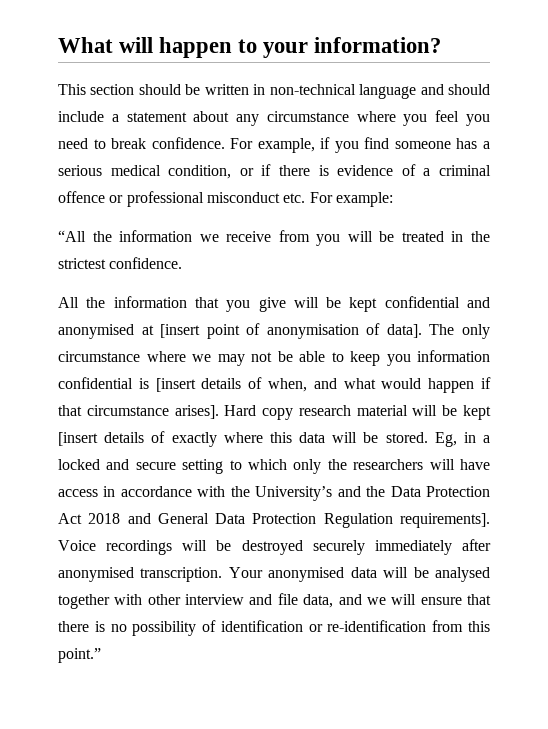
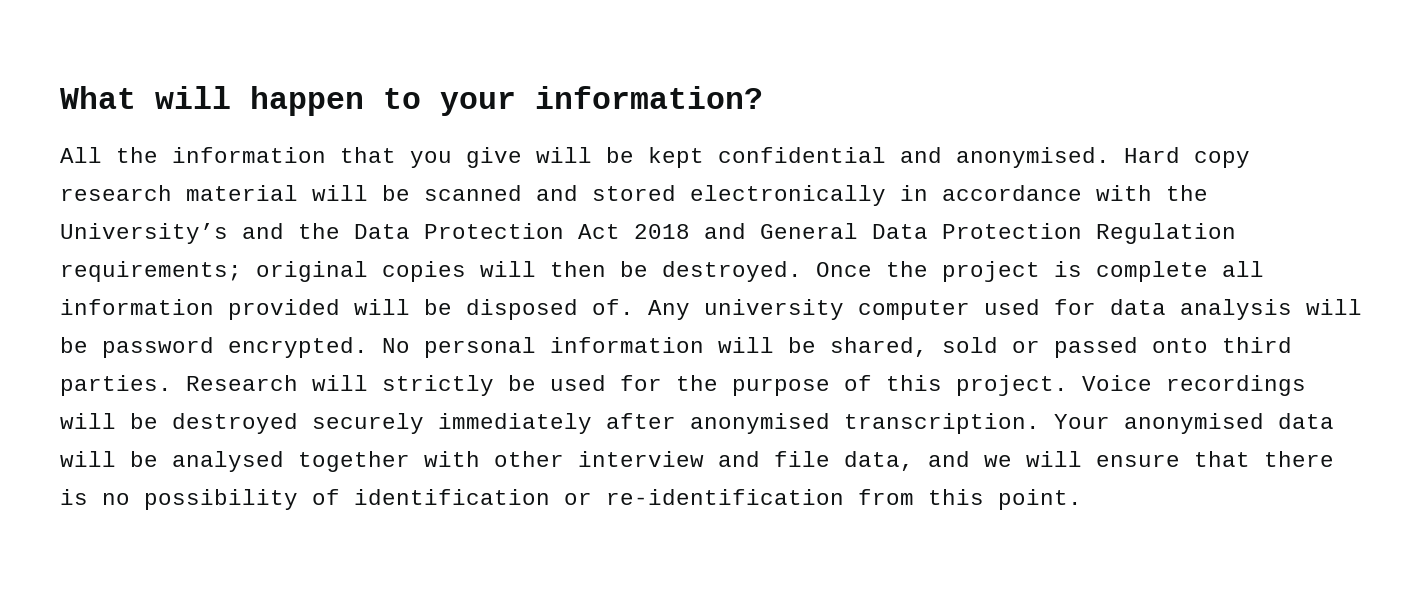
[58,84,491,99] [58,110,490,126] [58,137,491,153] [58,164,492,179] [58,191,393,207] [58,230,491,246] [58,257,183,269] // This section should be written in non-technical language and should include a statement about any circumstance where you feel you need to break confidence. For example, if you find someone has a serious medical condition, or if there is evidence of a criminal offence or professional misconduct etc. For example: // “All the information we receive from you will be treated in the strictest confidence. -> (763, 97) none
[58,323,490,339] [58,350,490,366] [58,377,492,393] [58,405,219,419] anonymised at [insert point of anonymisation of data]. The only circumstance where we may not be able to keep you information confidential is [insert details of when, and what would happen if that circumstance arises]. -> [956,147,1110,168] anonymised.
[462,405,491,420] [58,431,491,447] [58,459,490,474] [58,489,98,497] kept [insert details of exactly where this data will be stored. Eg, in a locked and secure setting to which only the researchers will have access -> [424,185,886,206] scanned and stored electronically
[400,513,490,528] requirements]. -> [60,261,1264,282] [60,299,1362,320] [60,337,1292,358] [60,375,1068,396] requirements; original copies will then be destroyed. Once the project is complete all information provided will be disposed of. Any university computer used for data analysis will be password encrypted. No personal information will be shared, sold or passed onto third parties. Research will strictly be used for the purpose of this project.
[58,648,101,663] point.” -> [998,489,1082,510] point.

